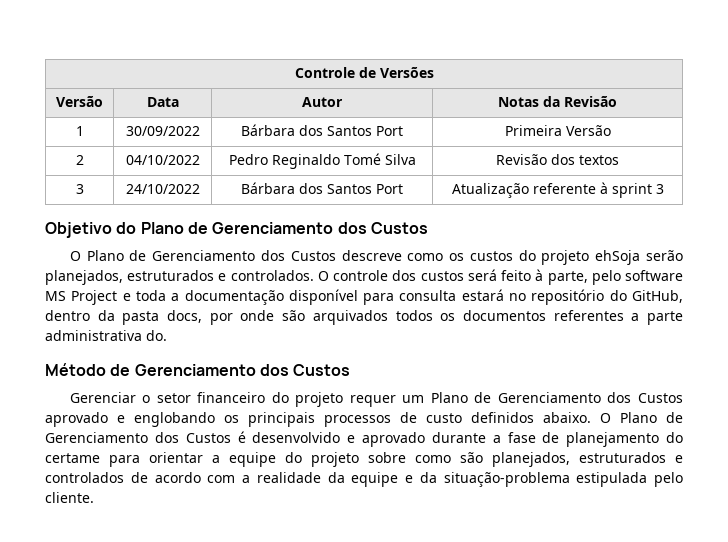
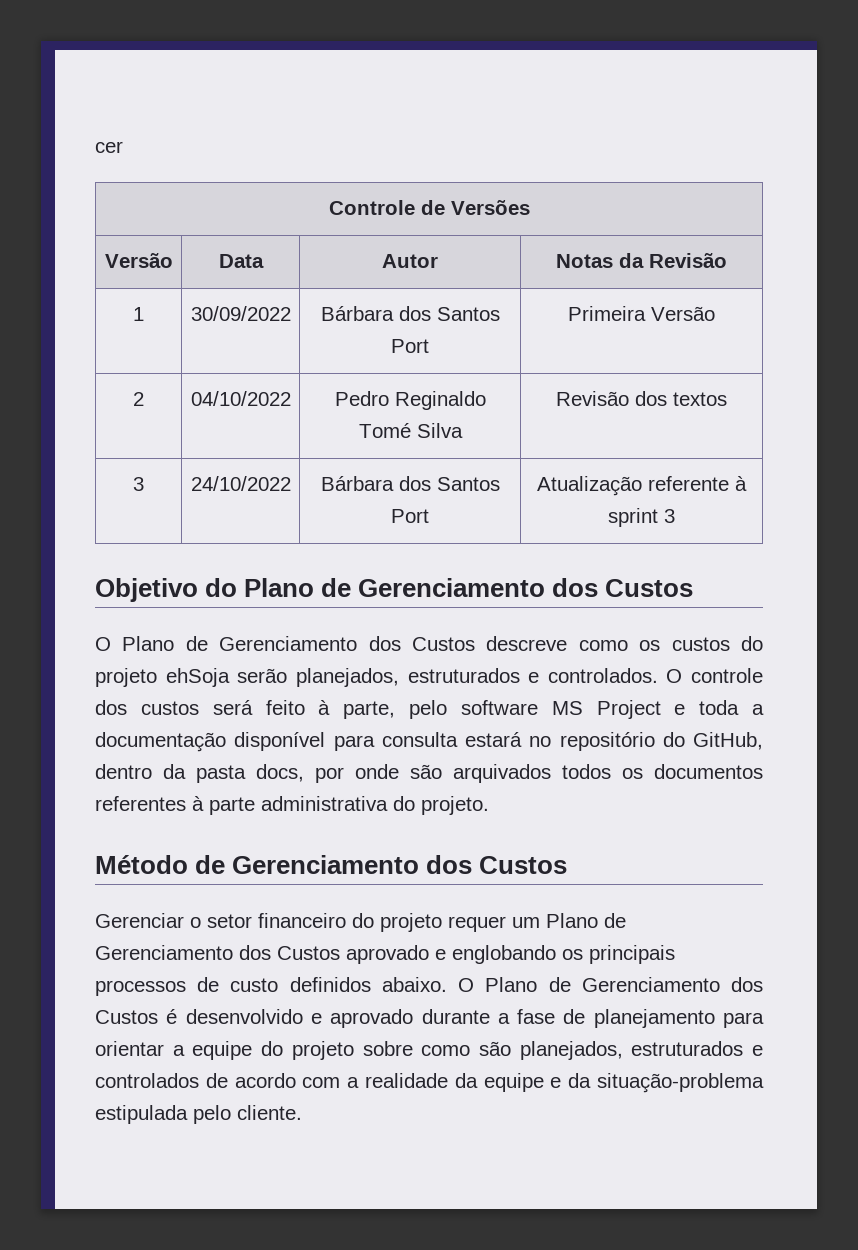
(294, 72) none -> [95,141,123,153] cer //
[631,313,640,321] a -> [192,796,204,811] à
[146,330,167,341] do. -> [393,796,489,815] do projeto.
[666,432,683,443] [45,453,100,463] do certame -> (715, 1018) none

